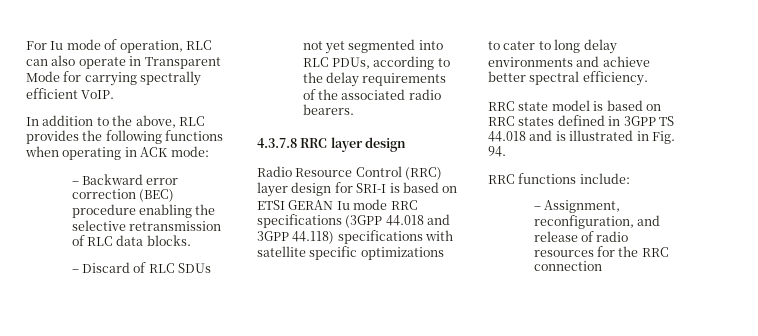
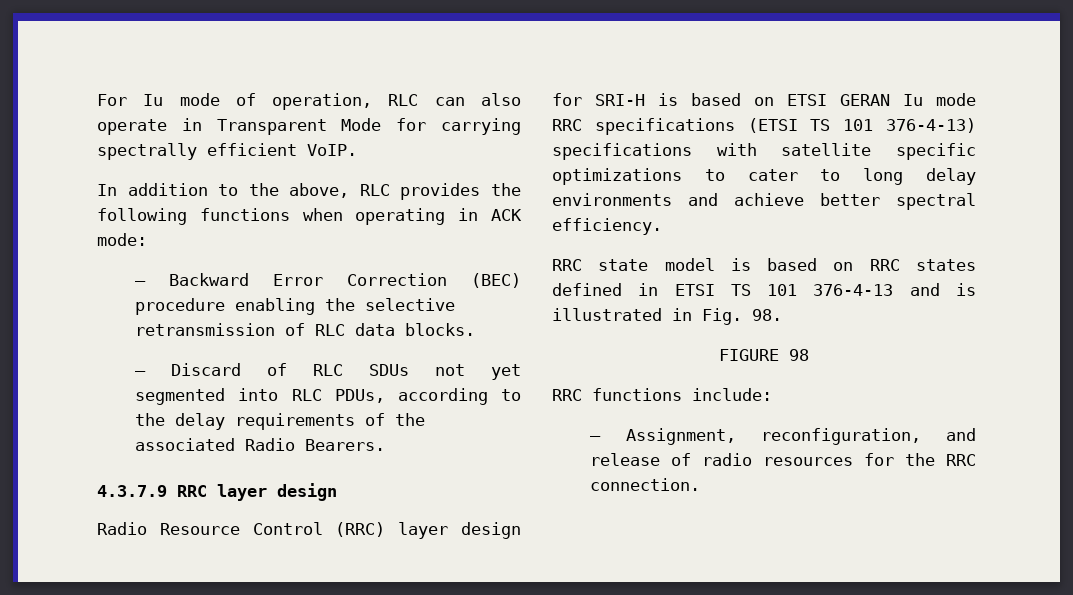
[146,178,179,185] [71,189,136,199] error correction -> [273,273,448,286] Error Correction
[408,89,441,100] [302,104,354,115] [257,138,297,148] radio bearers. // 4.3.7.8 -> [245,438,386,451] [97,485,167,497] Radio Bearers. // 4.3.7.9
[356,183,387,193] SRI-I -> [595,94,645,106] SRI-H
[345,214,451,228] [257,231,335,244] (3GPP 44.018 and 3GPP 44.118) -> [747,118,976,133] (ETSI TS 101 376-4-13)
[623,116,674,126] [488,131,526,142] 3GPP TS 44.018 -> [674,284,894,296] ETSI TS 101 376-4-13
[488,146,506,157] 94. -> [752,309,782,321] [719,349,809,361] 98. // FIGURE 98
[533,261,602,271] connection -> [590,478,701,491] connection.

